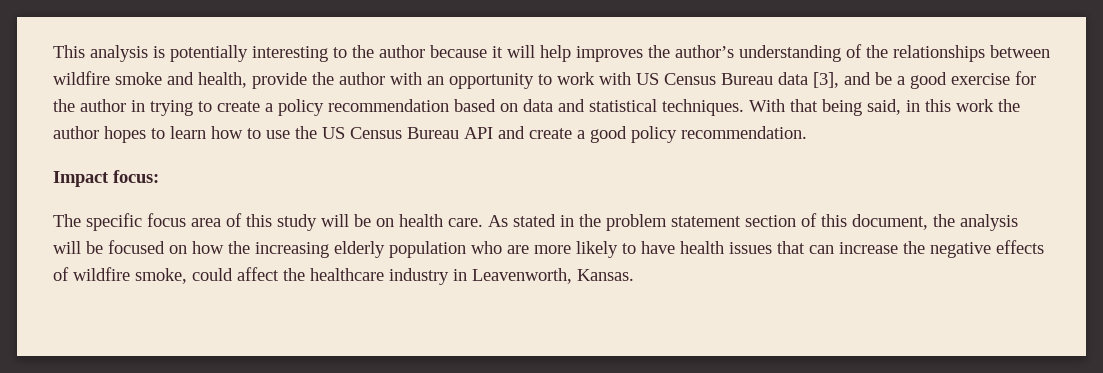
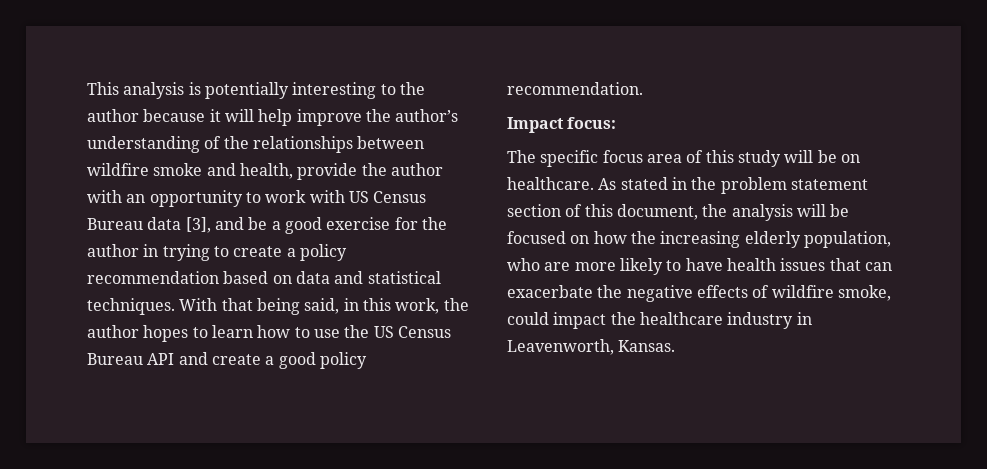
[576,46,643,62] improves -> [296,109,362,126] improve
[956,99,994,112] work -> [395,298,440,314] work,
[399,214,483,227] health care. -> [507,177,594,190] healthcare.
[389,241,466,258] population -> [803,231,891,248] population,
[839,242,898,254] increase -> [507,285,593,298] exacerbate
[237,267,279,281] affect -> [553,312,607,329] impact

